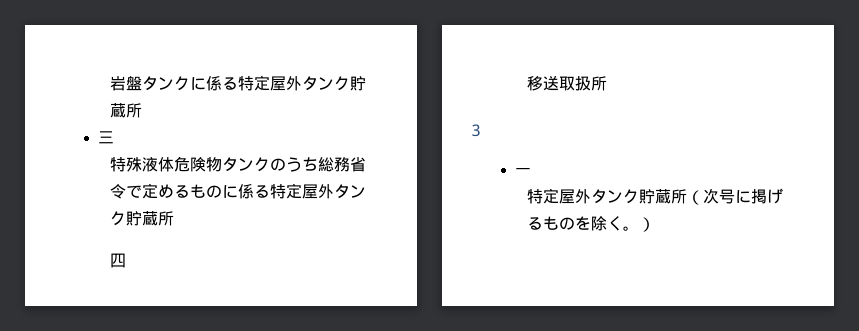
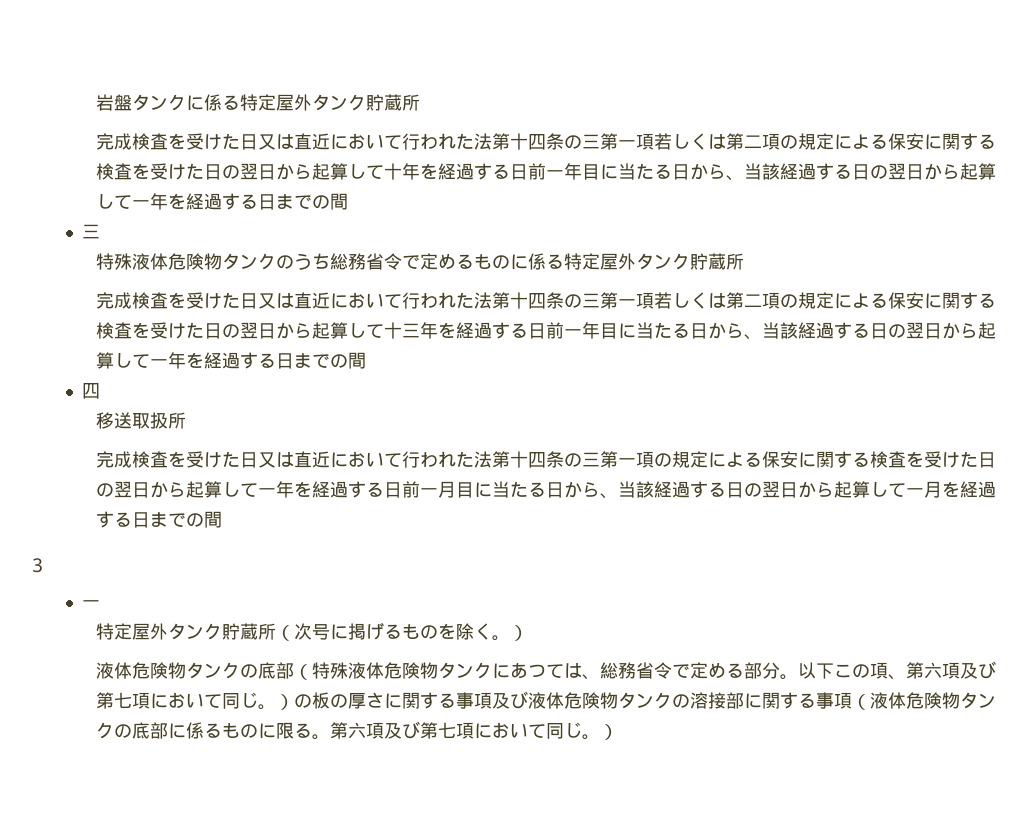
(142, 110) none -> [96,133,997,150] [96,163,997,181] [96,193,349,210] // 完成検査を受けた日又は直近において行われた法第十四条の三第一項若しくは第二項の規定による保安に関する検査を受けた日の翌日から起算して十年を経過する日前一年目に当たる日から、当該経過する日の翌日から起算して一年を経過する日までの間
[109,253,126,268] [526,75,607,91] 四 // 移送取扱所 -> [96,292,997,309] [96,322,997,340] [96,352,367,369] [81,383,100,399] [96,412,187,429] [96,451,997,468] [96,481,997,499] [96,511,223,528] 完成検査を受けた日又は直近において行われた法第十四条の三第一項若しくは第二項の規定による保安に関する検査を受けた日の翌日から起算して十三年を経過する日前一年目に当たる日から、当該経過する日の翌日から起算して一年を経過する日までの間 // 四 // 移送取扱所 // 完成検査を受けた日又は直近において行われた法第十四条の三第一項の規定による保安に関する検査を受けた日の翌日から起算して一年を経過する日前一月目に当たる日から、当該経過する日の翌日から起算して一月を経過する日までの間
(655, 224) none -> [96,661,997,680] [96,691,997,710] [96,721,619,740] // 液体危険物タンクの底部（特殊液体危険物タンクにあつては、総務省令で定める部分。以下この項、第六項及び第七項において同じ。）の板の厚さに関する事項及び液体危険物タンクの溶接部に関する事項（液体危険物タンクの底部に係るものに限る。第六項及び第七項において同じ。）

